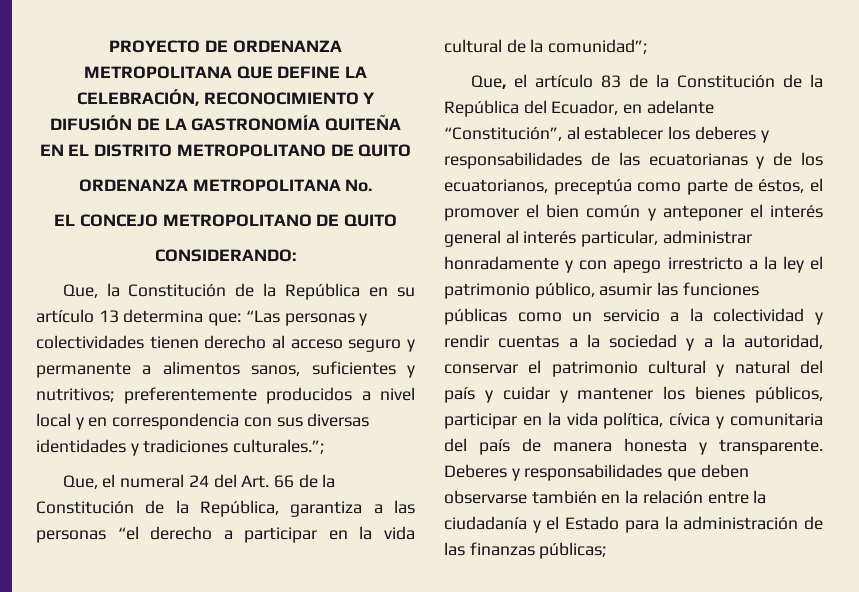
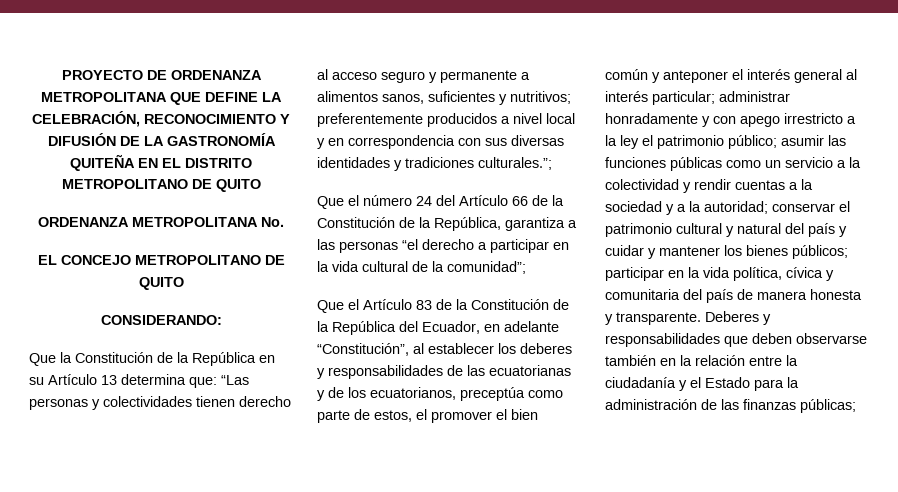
[62,284,98,298] Que, -> [29,353,56,366] Que
[36,309,94,323] artículo -> [48,374,97,385] Artículo
[62,474,185,489] Que, el numeral -> [317,195,412,209] Que el número
[241,475,270,488] Art. -> [459,195,508,206] Artículo
[470,74,593,89] Que, el artículo -> [317,299,412,313] Que el Artículo
[758,179,805,193] éstos, -> [374,410,412,422] estos,
[581,230,659,247] particular, -> [652,91,715,105] particular;
[534,282,595,299] público, -> [728,135,777,149] público;
[744,334,823,349] autoridad, -> [704,201,768,214] autoridad;
[755,386,823,403] públicos, -> [792,245,848,259] públicos;

